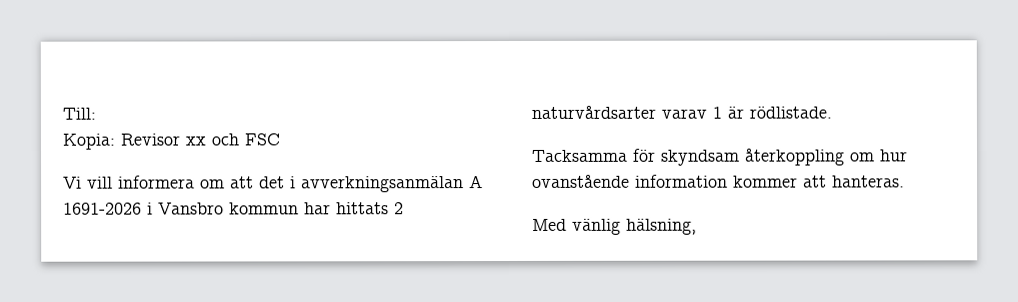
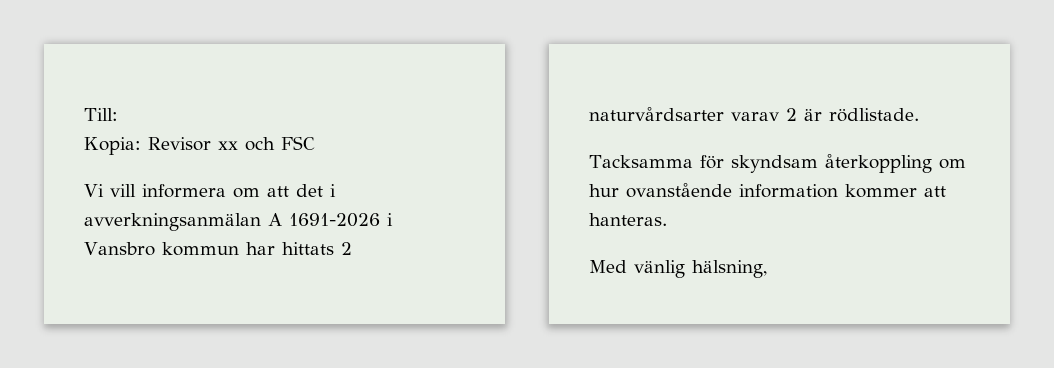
[712,106,722,119] 1 -> [786,108,797,121] 2

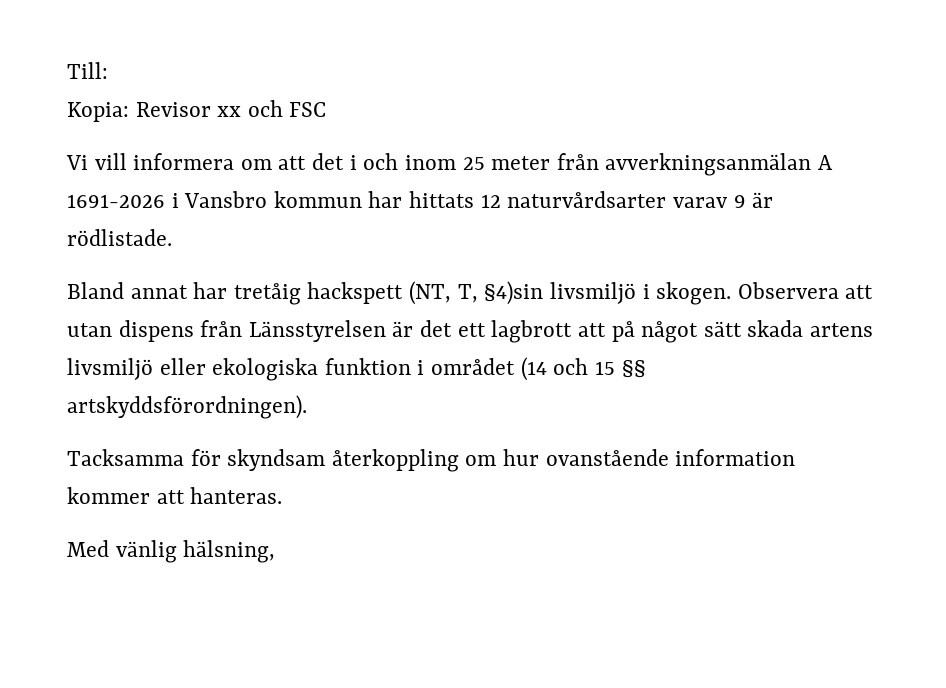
(336, 190) none -> [363,153,599,170] och inom 25 meter från
[340,242,352,255] 2 -> [480,194,501,208] 12
[786,108,797,121] 2 -> [733,195,746,208] 9
(919, 115) none -> [67,281,874,305] [67,320,873,343] [67,357,646,381] [67,395,307,419] // Bland annat har tretåig hackspett (NT, T, §4)sin livsmiljö i skogen. Observera att utan dispens från Länsstyrelsen är det ett lagbrott att på något sätt skada artens livsmiljö eller ekologiska funktion i området (14 och 15 §§ artskyddsförordningen).

